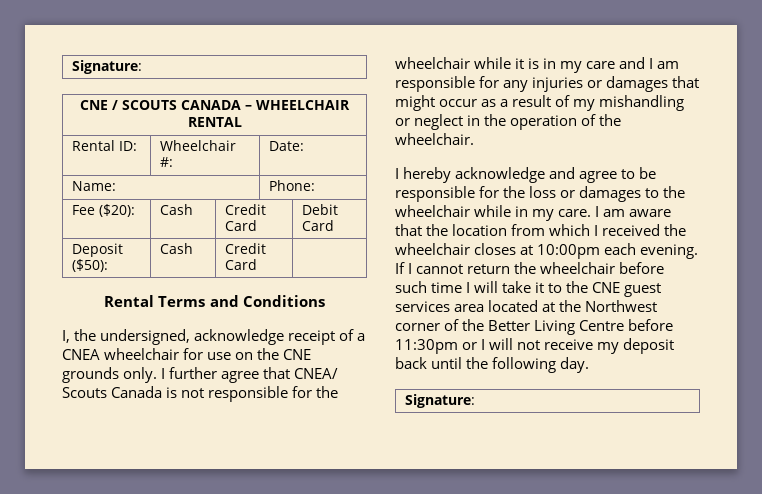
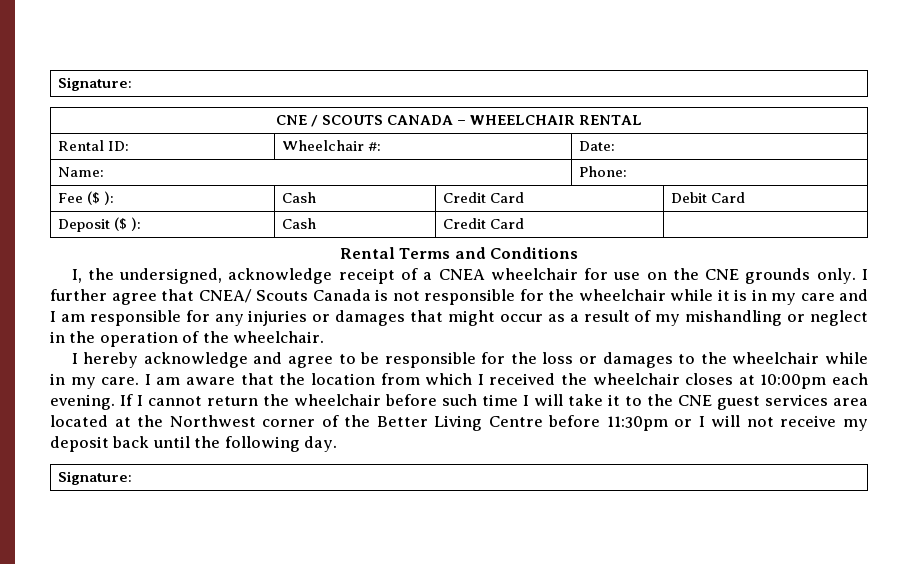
[99,204,136,217] ($20): -> [87,191,115,205] ($ ):
[72,259,109,272] ($50): -> [114,217,142,231] ($ ):

